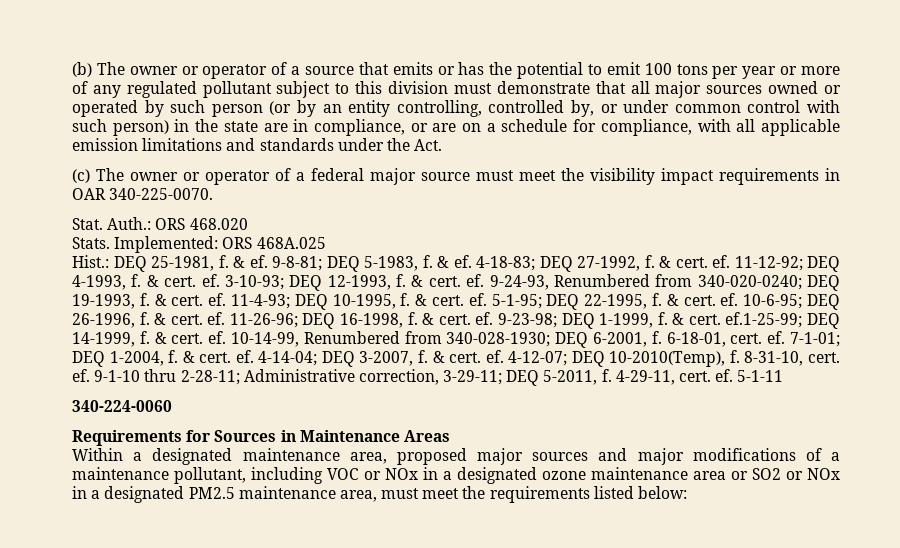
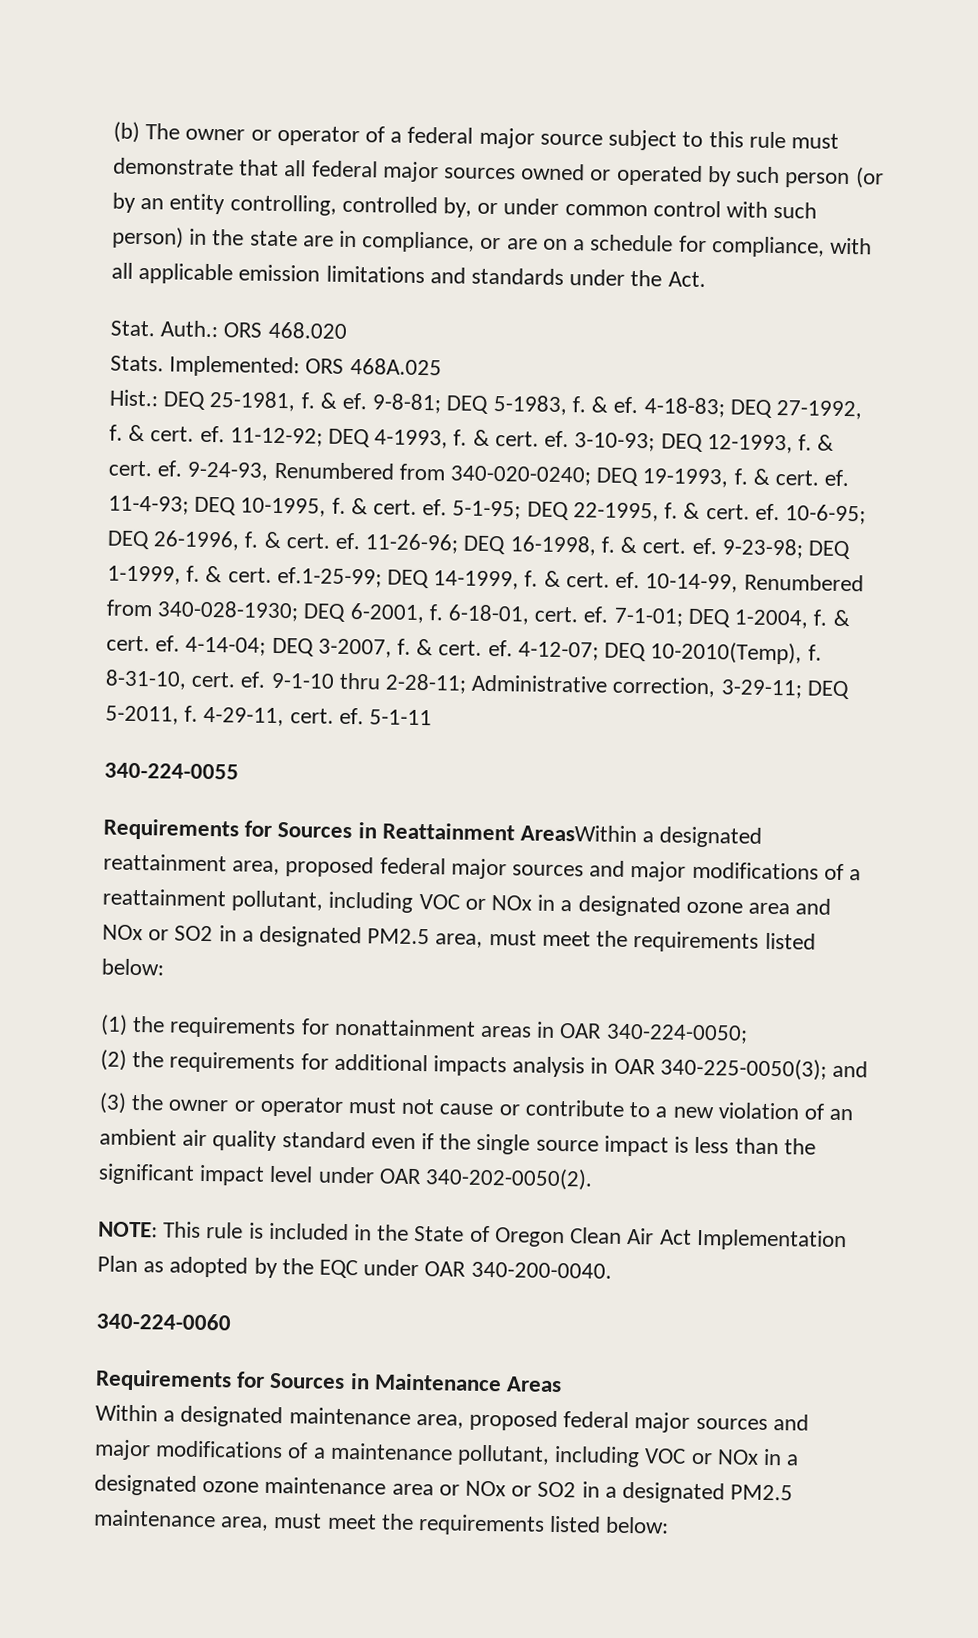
[305,62,841,79] [72,81,272,98] source that emits or has the potential to emit 100 tons per year or more of any regulated pollutant -> [407,126,603,149] federal major source
[388,81,449,94] division -> [748,131,786,149] rule
(650, 87) none -> [311,160,378,178] federal
[72,168,840,185] [72,188,214,200] // (c) The owner or operator of a federal major source must meet the visibility impact requirements in OAR 340-225-0070. -> (706, 279) none
(784, 376) none -> [104,762,239,780] [103,818,763,848] [103,853,862,882] [102,888,832,917] [102,924,816,953] [101,958,164,976] [100,1014,748,1044] [100,1049,869,1081] [99,1092,854,1121] [99,1128,816,1157] [98,1163,594,1191] [98,1221,847,1252] [97,1255,612,1279] // 340-224-0055 // Requirements for Sources in Reattainment AreasWithin a designated reattainment area, proposed federal major sources and major modifications of a reattainment pollutant, including VOC or NOx in a designated ozone area and NOx or SO2 in a designated PM2.5 area, must meet the requirements listed below: // (1) the requirements for nonattainment areas in OAR 340-224-0050; // (2) the requirements for additional impacts analysis in OAR 340-225-0050(3); and // (3) the owner or operator must not cause or contribute to a new violation of an ambient air quality standard even if the single source impact is less than the significant impact level under OAR 340-202-0050(2). // NOTE: This rule is included in the State of Oregon Clean Air Act Implementation Plan as adopted by the EQC under OAR 340-200-0040.
(467, 456) none -> [563,1411,630,1429] federal
[752,468,840,480] SO2 or NOx -> [465,1480,577,1498] NOx or SO2

